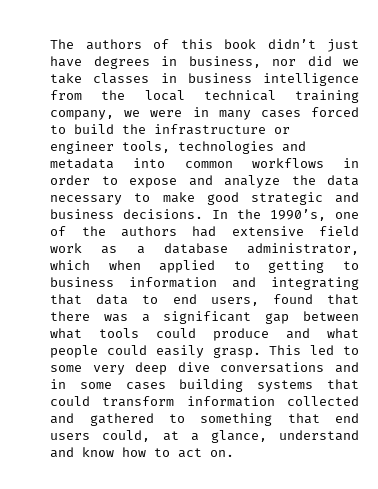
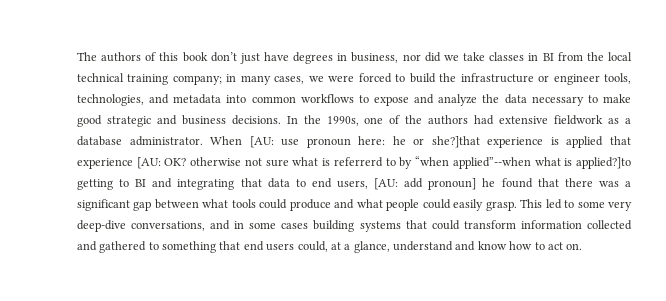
[267,39,316,49] didn’t -> [210,52,237,62] don’t
[187,73,359,86] business intelligence -> [542,53,554,61] BI
[50,107,301,120] company, we were in many cases -> [172,74,355,85] company; in many cases, we were
[178,141,275,154] technologies -> [76,94,144,106] technologies,
[343,158,359,168] [50,175,91,185] in order -> (354, 98) none
[270,209,327,221] 1990’s, -> [326,116,359,126] 1990s,
[319,226,359,236] [50,243,83,253] field work -> [554,115,604,125] fieldwork
[247,243,359,255] [50,260,359,273] [50,277,218,288] administrator, which when applied to getting to business information -> [129,136,632,148] [76,156,632,169] [76,179,147,190] administrator. When [AU: use pronoun here: he or she?]that experience is applied that experience [AU: OK? otherwise not sure what is referrerd to by “when applied”--when what is applied?]to getting to BI
(259, 301) none -> [374,178,496,190] [AU: add pronoun] he
[135,362,325,375] deep dive conversations -> [76,220,206,232] deep-dive conversations,

